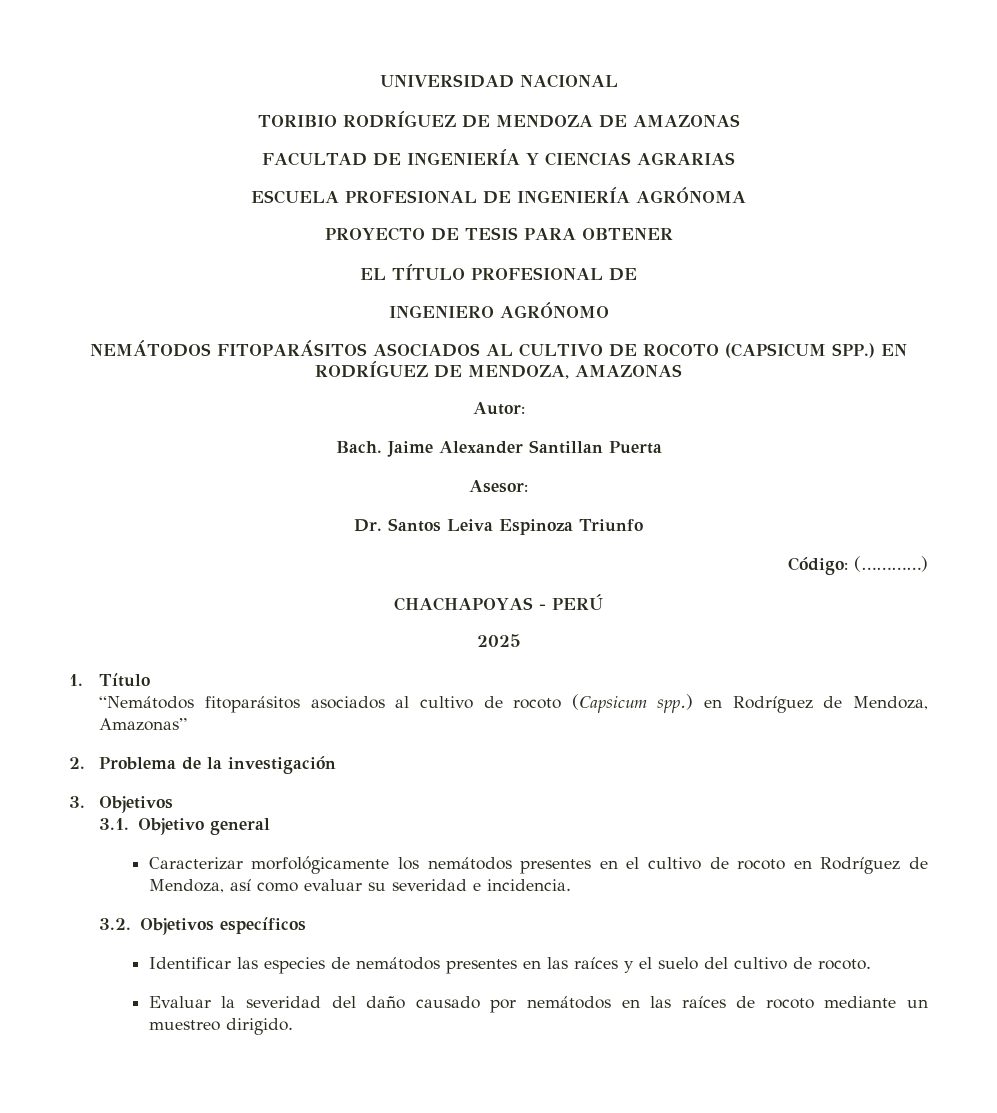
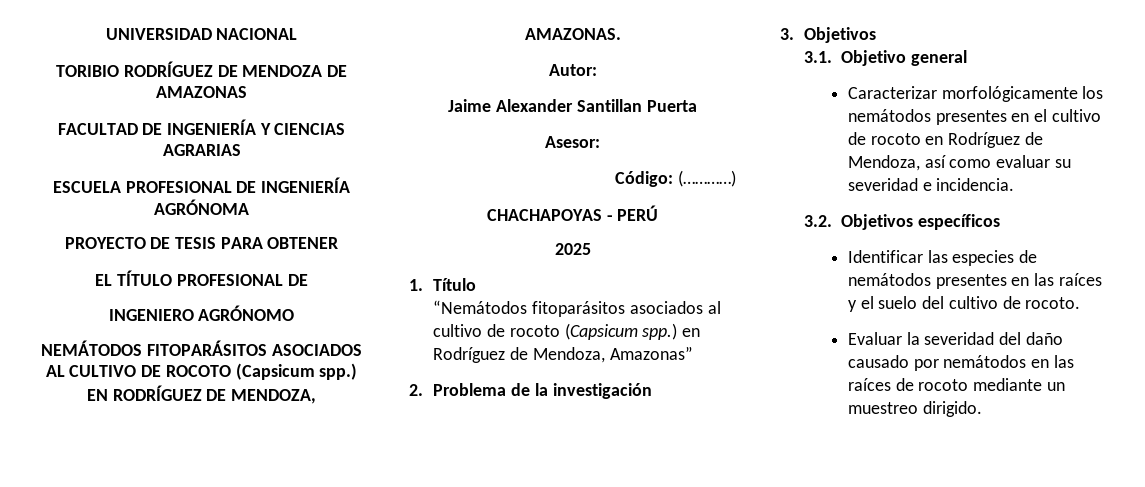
[725,343,875,358] (CAPSICUM SPP.) -> [235,363,358,380] (Capsicum spp.)
[575,364,682,377] AMAZONAS -> [524,28,621,40] AMAZONAS.
[335,441,382,453] Bach. -> (597, 70) none
[353,518,644,535] // Dr. Santos Leiva Espinoza Triunfo -> (600, 142) none

